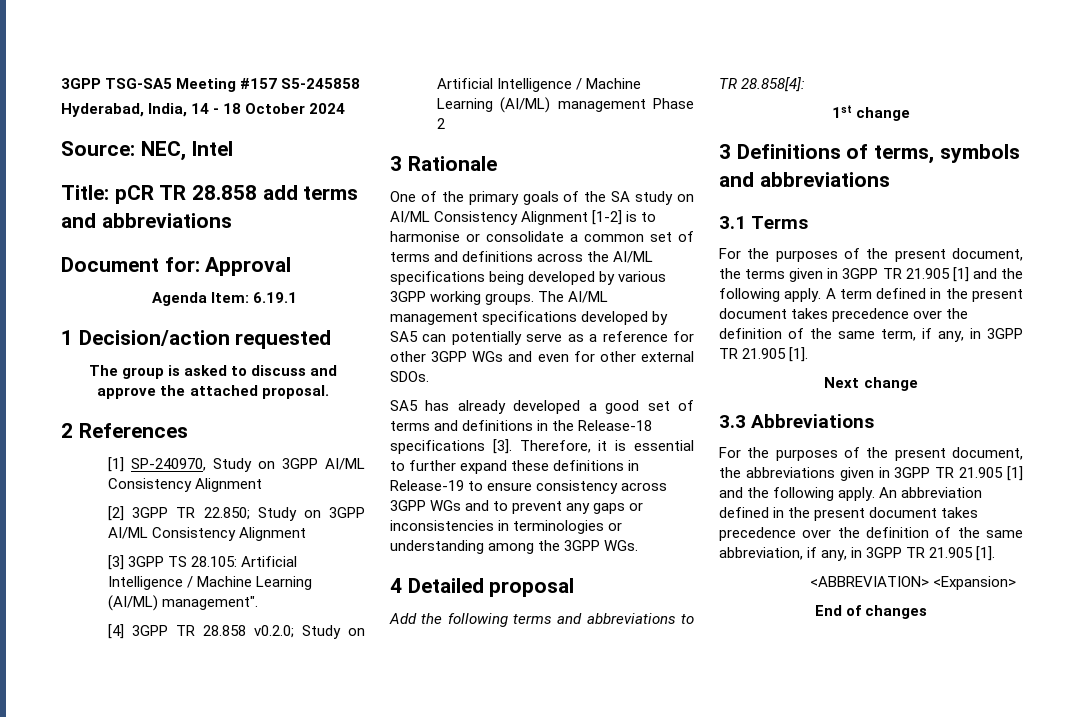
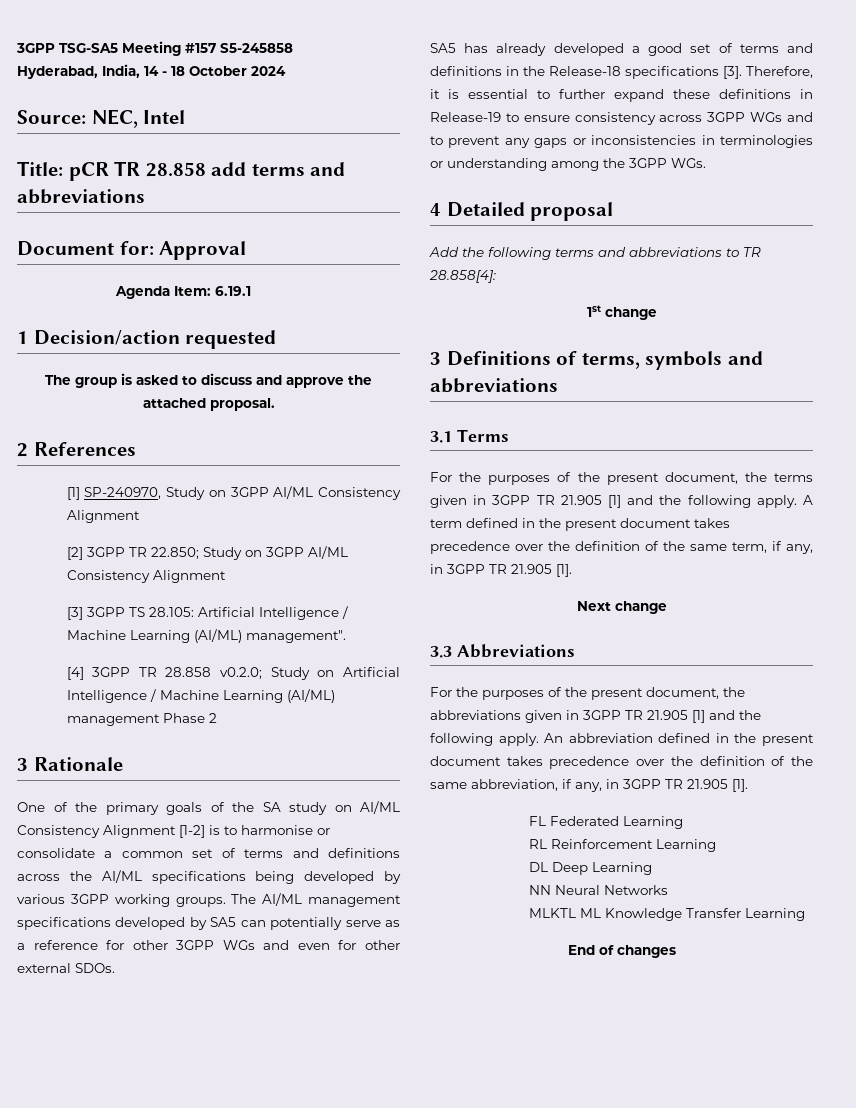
[810,576,1017,590] <ABBREVIATION> <Expansion> -> [529,816,684,829] [529,839,717,852] [529,862,653,875] [529,885,669,895] [529,908,806,921] FL Federated Learning // RL Reinforcement Learning // DL Deep Learning // NN Neural Networks // MLKTL ML Knowledge Transfer Learning

